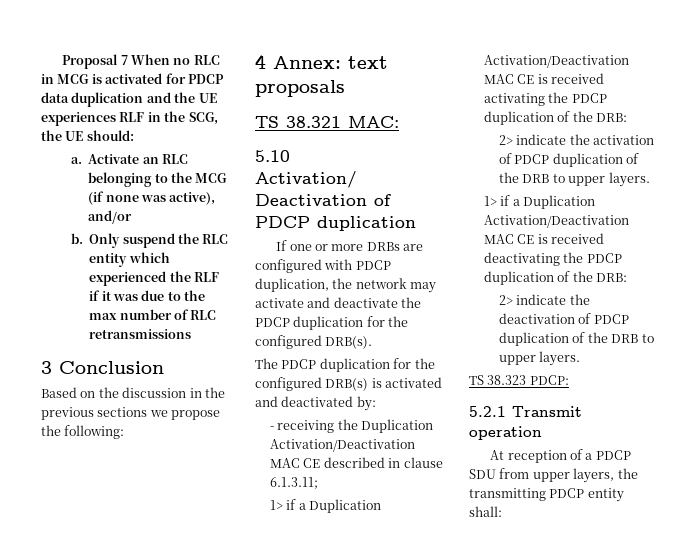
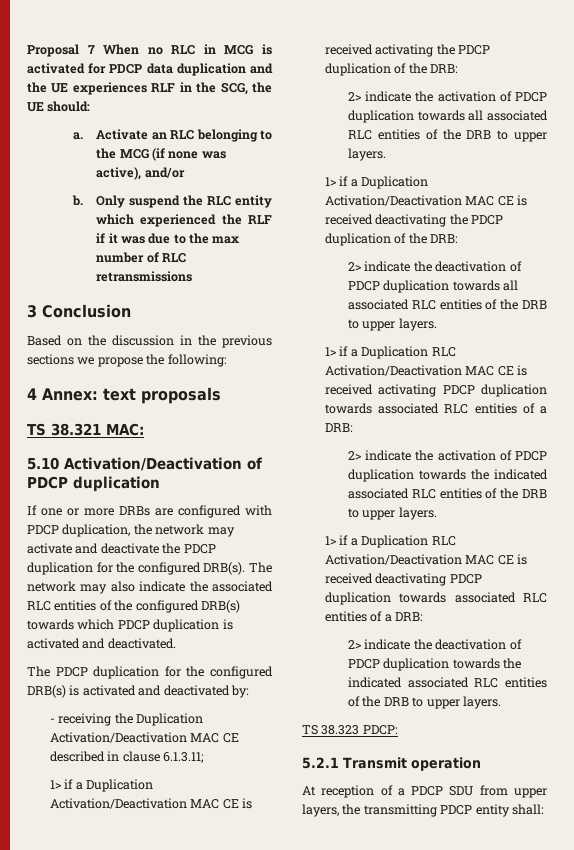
(373, 342) none -> [248,562,272,573] [27,581,273,594] [27,600,240,613] [27,619,233,632] [27,638,176,649] The network may also indicate the associated RLC entities of the configured DRB(s) towards which PDCP duplication is activated and deactivated.
(623, 160) none -> [417,110,548,121] [348,129,420,140] towards all associated RLC entities
(570, 339) none -> [452,280,519,291] [348,299,547,310] [348,318,437,331] [325,346,456,359] [325,365,528,376] [325,384,547,397] [325,403,547,414] [325,423,354,432] [348,450,547,461] [348,469,548,482] [348,488,547,499] [348,507,437,520] [325,535,456,548] [325,554,528,565] [325,573,482,586] [325,592,547,605] [325,611,424,622] [348,639,522,650] [348,658,522,671] [348,677,547,688] towards all associated RLC entities of the DRB to upper layers. // 1> if a Duplication RLC Activation/Deactivation MAC CE is received activating PDCP duplication towards associated RLC entities of a DRB: // 2> indicate the activation of PDCP duplication towards the indicated associated RLC entities of the DRB to upper layers. // 1> if a Duplication RLC Activation/Deactivation MAC CE is received deactivating PDCP duplication towards associated RLC entities of a DRB: // 2> indicate the deactivation of PDCP duplication towards the indicated associated RLC entities

